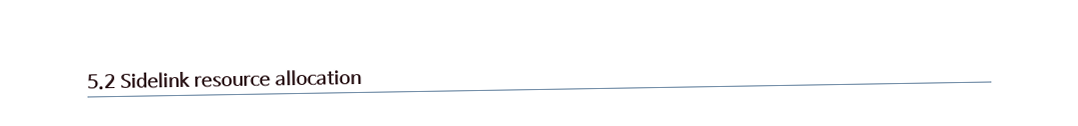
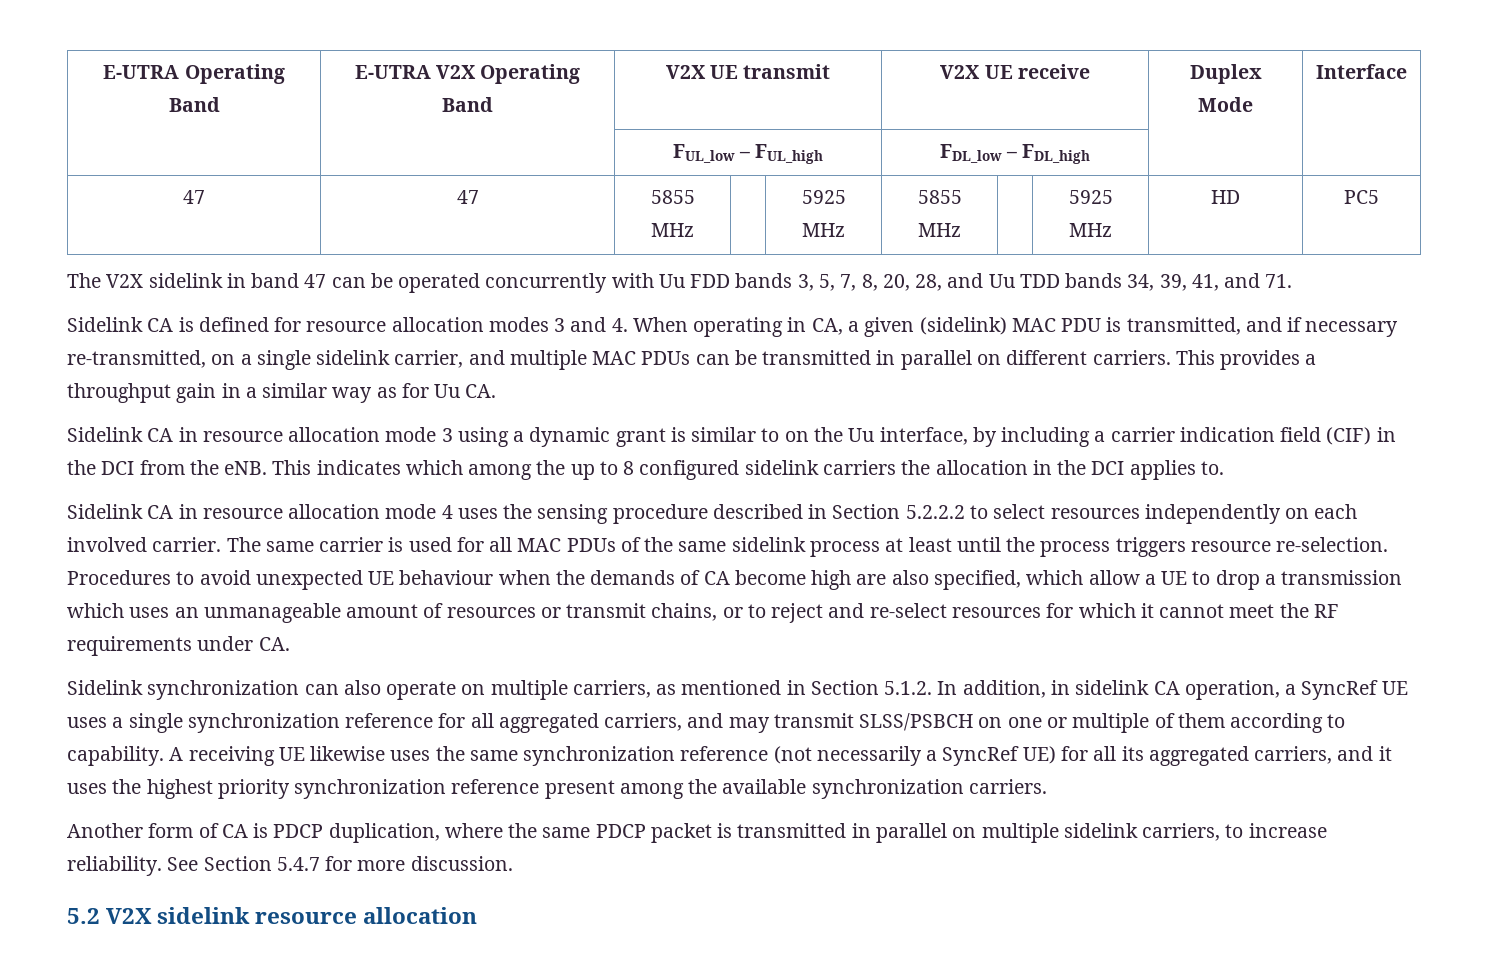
[87,71,192,91] 5.2 Sidelink -> [103,64,285,84] [168,97,220,112] [354,64,581,84] [442,97,493,112] [665,64,831,79] [940,64,1090,79] [1189,64,1262,84] [1198,97,1254,112] [1316,64,1407,79] [672,144,824,164] [939,144,1091,164] [183,190,205,204] [456,190,479,204] [650,190,695,204] [651,223,694,237] [801,190,846,204] [802,223,845,237] [917,190,962,204] [918,223,961,237] [1068,190,1113,204] [1069,223,1112,237] [1211,190,1241,204] [1344,190,1379,204] [67,273,1293,293] [67,317,1399,337] [67,350,1317,370] [67,383,497,403] [67,427,1396,447] [67,460,1224,480] [67,504,1358,524] [67,537,1389,557] [67,570,1403,590] [67,603,1339,623] [67,636,290,656] [67,680,1408,700] [67,713,1346,733] [67,746,1392,766] [67,779,1047,799] [67,823,1327,843] [67,856,513,876] [67,907,251,924] E-UTRA Operating Band | E-UTRA V2X Operating Band | V2X UE transmit | V2X UE receive | Duplex Mode | Interface // | | FUL_low – FUL_high | FDL_low – FDL_high | | // 47 | 47 | 5855 MHz | | 5925 MHz | 5855 MHz | | 5925 MHz | HD | PC5 // The V2X sidelink in band 47 can be operated concurrently with Uu FDD bands 3, 5, 7, 8, 20, 28, and Uu TDD bands 34, 39, 41, and 71. // Sidelink CA is defined for resource allocation modes 3 and 4. When operating in CA, a given (sidelink) MAC PDU is transmitted, and if necessary re-transmitted, on a single sidelink carrier, and multiple MAC PDUs can be transmitted in parallel on different carriers. This provides a throughput gain in a similar way as for Uu CA. // Sidelink CA in resource allocation mode 3 using a dynamic grant is similar to on the Uu interface, by including a carrier indication field (CIF) in the DCI from the eNB. This indicates which among the up to 8 configured sidelink carriers the allocation in the DCI applies to. // Sidelink CA in resource allocation mode 4 uses the sensing procedure described in Section 5.2.2.2 to select resources independently on each involved carrier. The same carrier is used for all MAC PDUs of the same sidelink process at least until the process triggers resource re-selection. Procedures to avoid unexpected UE behaviour when the demands of CA become high are also specified, which allow a UE to drop a transmission which uses an unmanageable amount of resources or transmit chains, or to reject and re-select resources for which it cannot meet the RF requirements under CA. // Sidelink synchronization can also operate on multiple carriers, as mentioned in Section 5.1.2. In addition, in sidelink CA operation, a SyncRef UE uses a single synchronization reference for all aggregated carriers, and may transmit SLSS/PSBCH on one or multiple of them according to capability. A receiving UE likewise uses the same synchronization reference (not necessarily a SyncRef UE) for all its aggregated carriers, and it uses the highest priority synchronization reference present among the available synchronization carriers. // Another form of CA is PDCP duplication, where the same PDCP packet is transmitted in parallel on multiple sidelink carriers, to increase reliability. See Section 5.4.7 for more discussion. // 5.2 V2X sidelink

